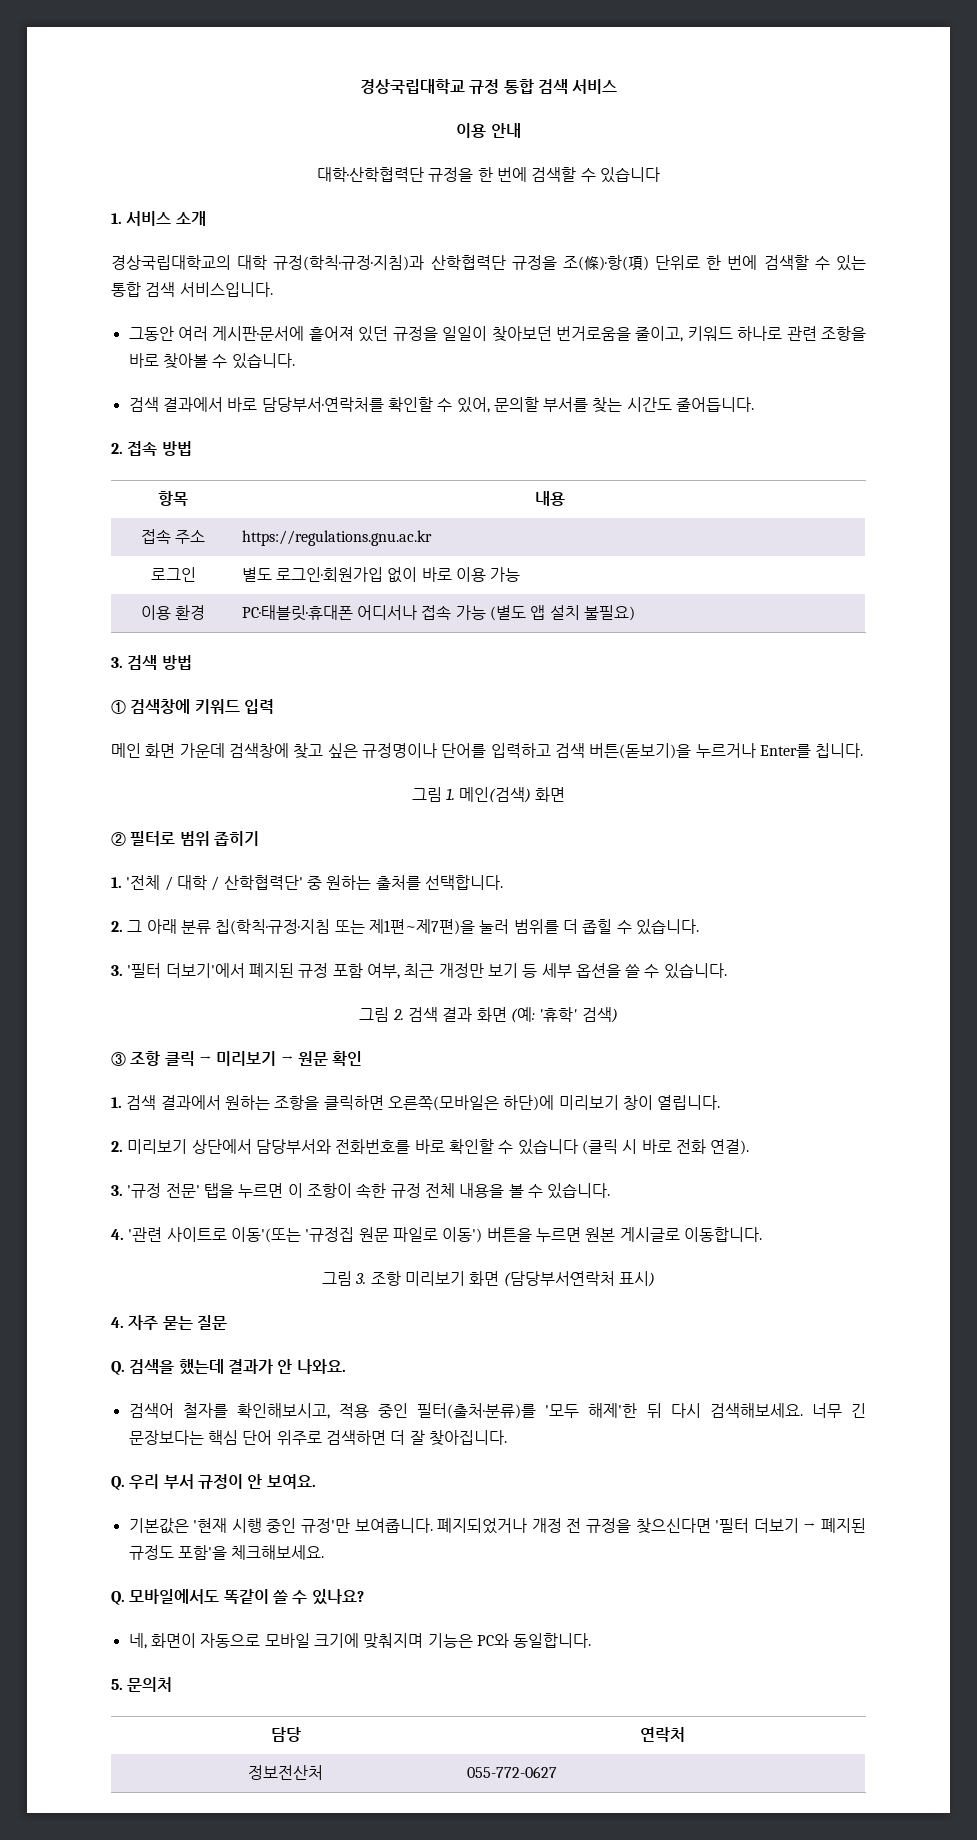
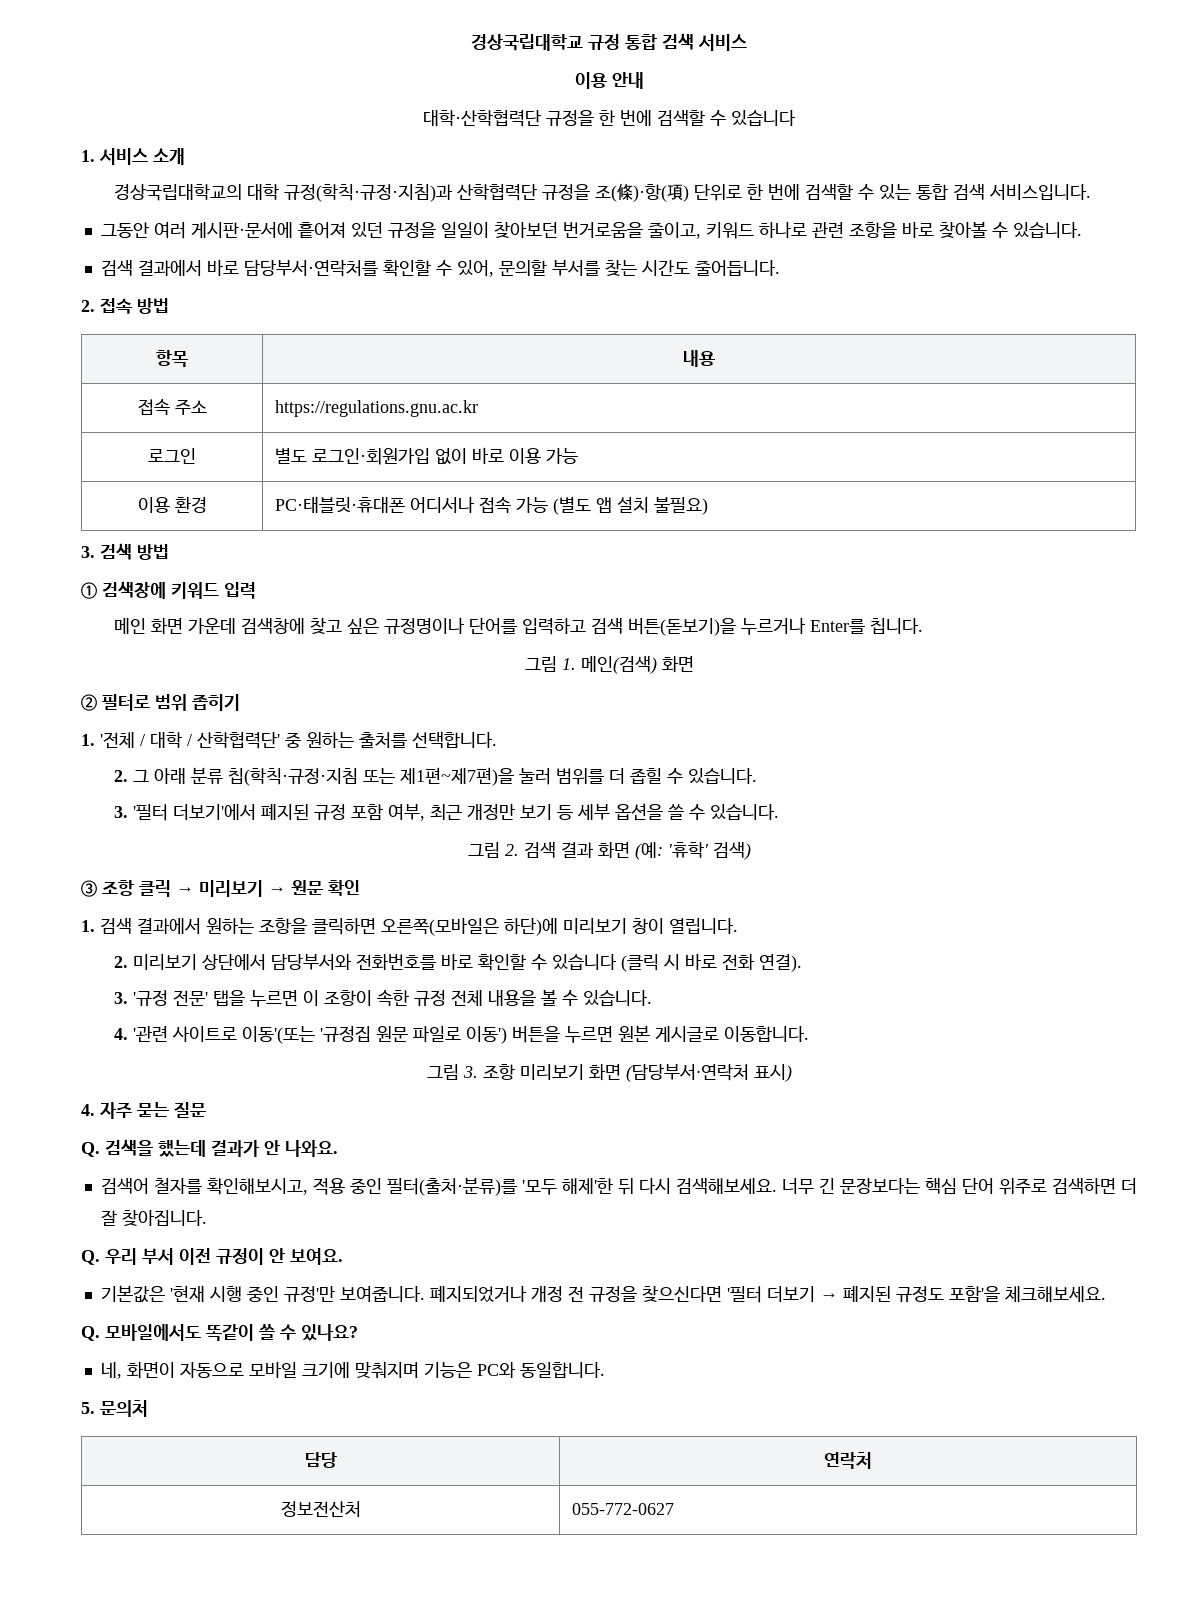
(194, 1481) none -> [179,1248,211,1265] 이전

